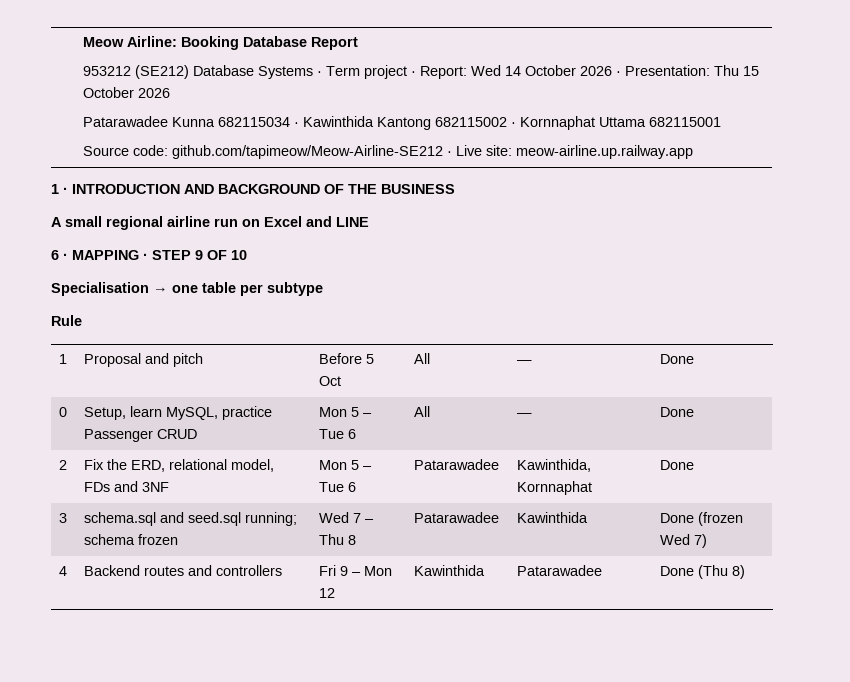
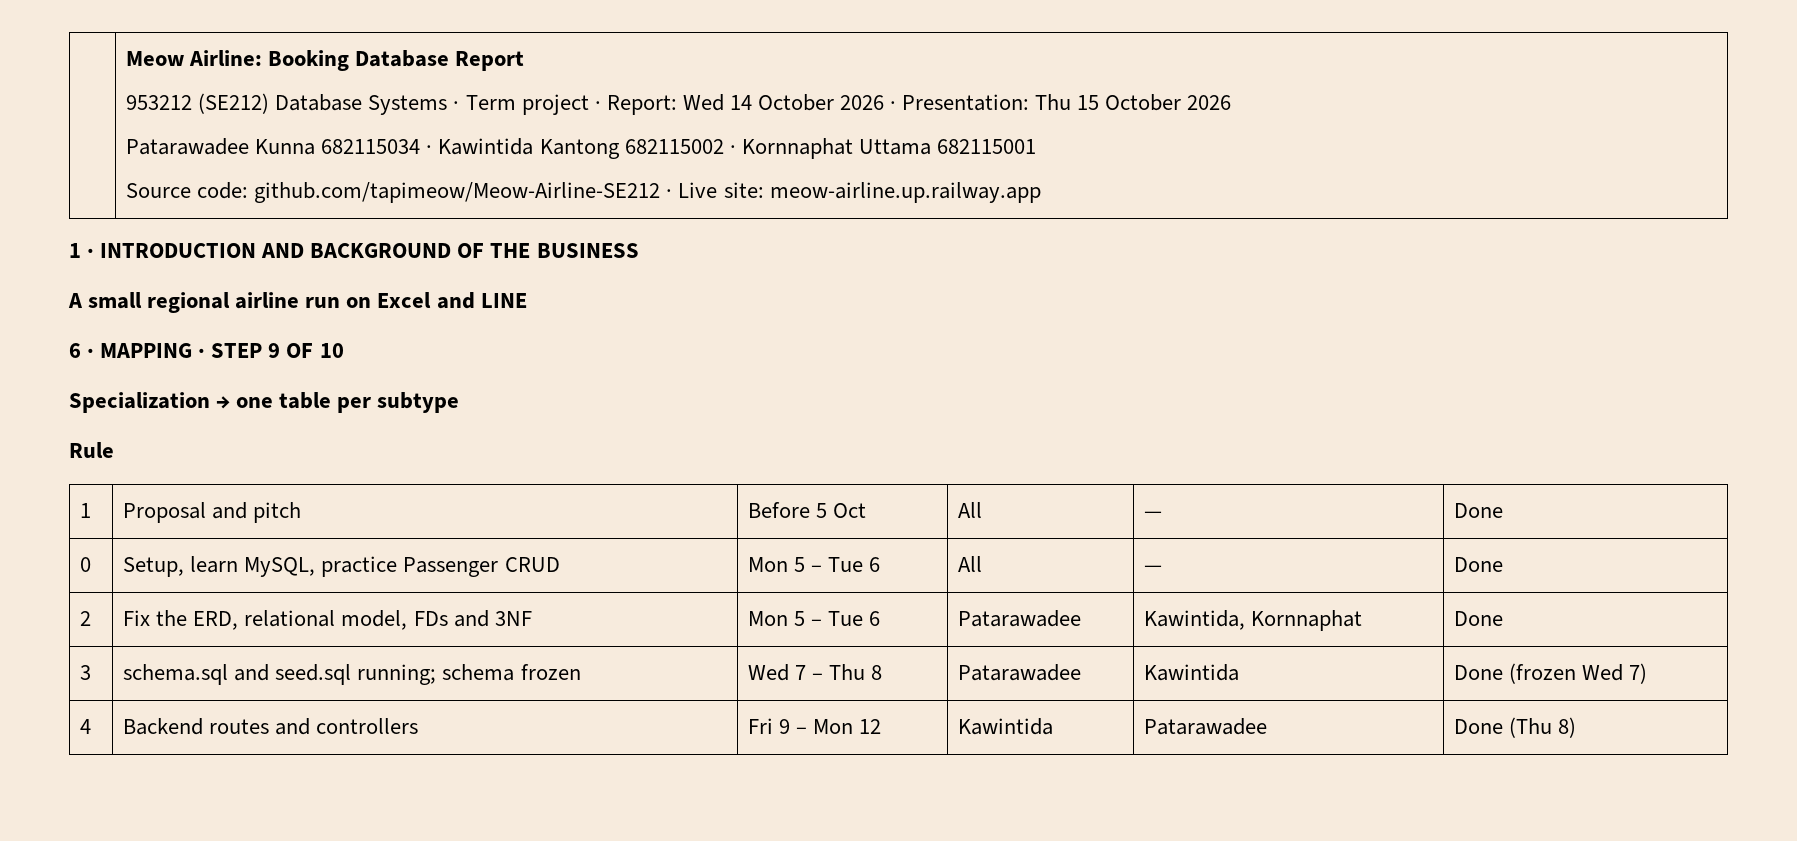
[303,116,375,127] Kawinthida -> [438,138,534,155] Kawintida
[51,282,149,296] Specialisation -> [69,392,210,413] Specialization
[517,459,592,472] Kawinthida, -> [1144,610,1246,630] Kawintida,
[517,512,589,523] Kawinthida -> [1144,664,1240,681] Kawintida
[414,565,486,576] Kawinthida -> [958,718,1054,735] Kawintida

